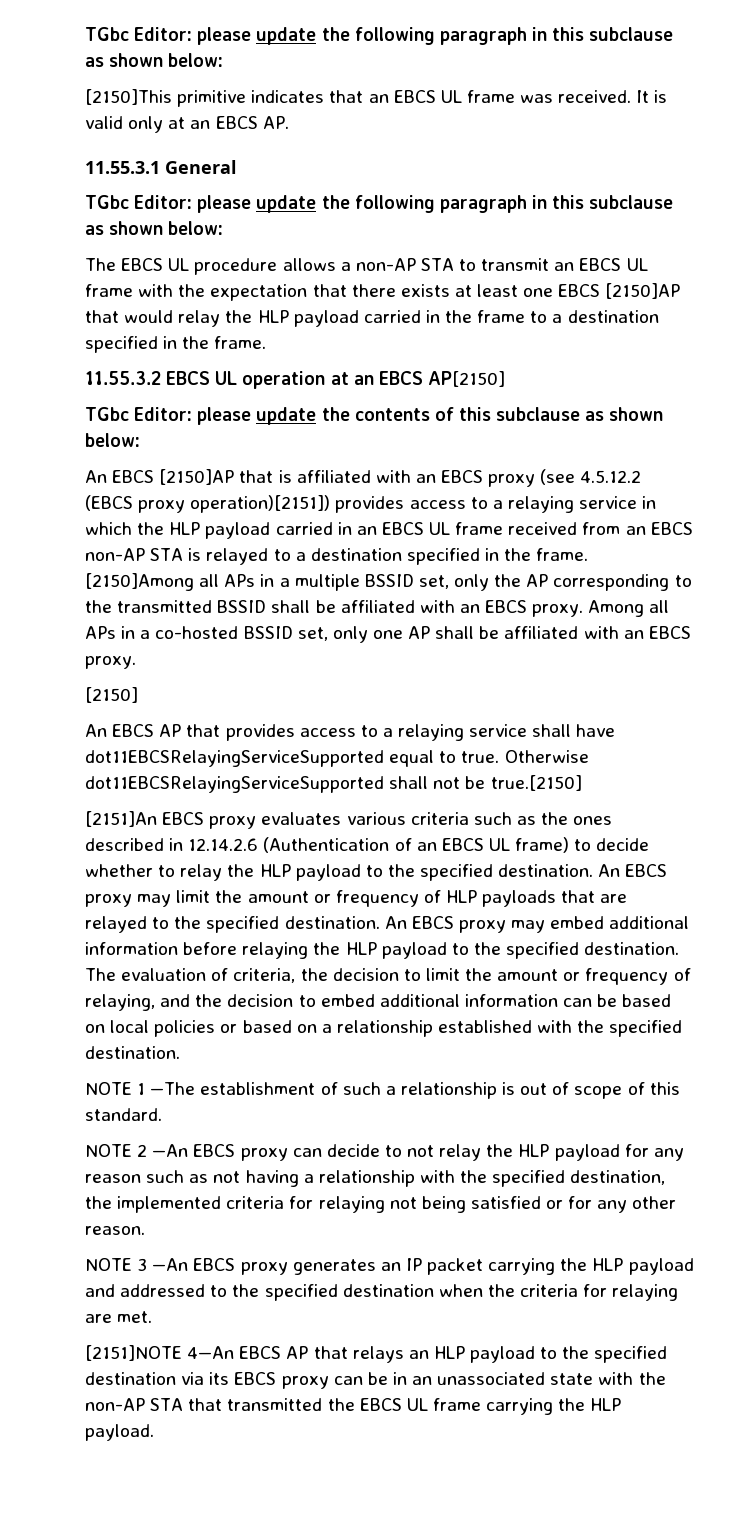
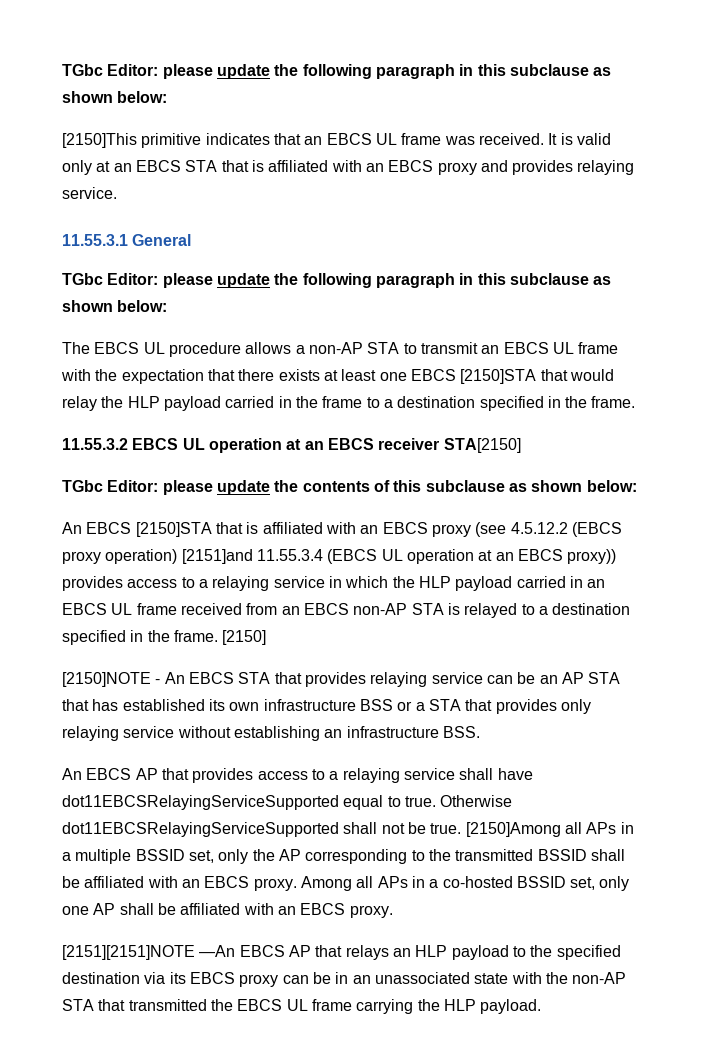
[262,116,289,129] AP. -> [185,160,635,175] [62,187,117,199] STA that is affiliated with an EBCS proxy and provides relaying service.
[605,283,681,299] [2150]AP -> [460,369,537,384] [2150]STA
[427,371,505,387] AP[2150] -> [378,438,521,453] receiver STA[2150]
[159,469,235,485] [2150]AP -> [135,522,212,537] [2150]STA
[190,495,331,513] operation)[2151]) -> [105,549,617,564] operation) [2151]and 11.55.3.4 (EBCS UL operation at an EBCS proxy))
(589, 554) none -> [222,630,267,645] [62,672,621,687] [62,699,591,714] [62,726,480,741] [62,768,533,783] [62,795,513,810] [62,822,462,837] [2150] // [2150]NOTE - An EBCS STA that provides relaying service can be an AP STA that has established its own infrastructure BSS or a STA that provides only relaying service without establishing an infrastructure BSS. // An EBCS AP that provides access to a relaying service shall have dot11EBCSRelayingServiceSupported equal to true. Otherwise dot11EBCSRelayingServiceSupported shall not be true.
[85,687,138,703] [85,724,616,741] [85,750,589,767] [85,775,582,793] [85,811,613,829] [85,837,650,853] [85,864,668,881] [85,890,628,907] [85,916,690,933] [85,942,680,959] [85,968,691,985] [85,994,672,1011] [85,1020,683,1037] [85,1046,180,1059] [85,1082,680,1099] [85,1108,162,1121] [85,1144,684,1161] [85,1170,666,1187] [85,1196,677,1213] [85,1226,145,1235] [85,1258,694,1275] [85,1284,679,1301] [85,1311,153,1323] [85,1345,235,1361] [2150] // An EBCS AP that provides access to a relaying service shall have dot11EBCSRelayingServiceSupported equal to true. Otherwise dot11EBCSRelayingServiceSupported shall not be true.[2150] // [2151]An EBCS proxy evaluates various criteria such as the ones described in 12.14.2.6 (Authentication of an EBCS UL frame) to decide whether to relay the HLP payload to the specified destination. An EBCS proxy may limit the amount or frequency of HLP payloads that are relayed to the specified destination. An EBCS proxy may embed additional information before relaying the HLP payload to the specified destination. The evaluation of criteria, the decision to limit the amount or frequency of relaying, and the decision to embed additional information can be based on local policies or based on a relationship established with the specified destination. // NOTE 1 —The establishment of such a relationship is out of scope of this standard. // NOTE 2 —An EBCS proxy can decide to not relay the HLP payload for any reason such as not having a relationship with the specified destination, the implemented criteria for relaying not being satisfied or for any other reason. // NOTE 3 —An EBCS proxy generates an IP packet carrying the HLP payload and addressed to the specified destination when the criteria for relaying are met. // [2151]NOTE 4—An -> [62,945,236,960] [2151][2151]NOTE —An

